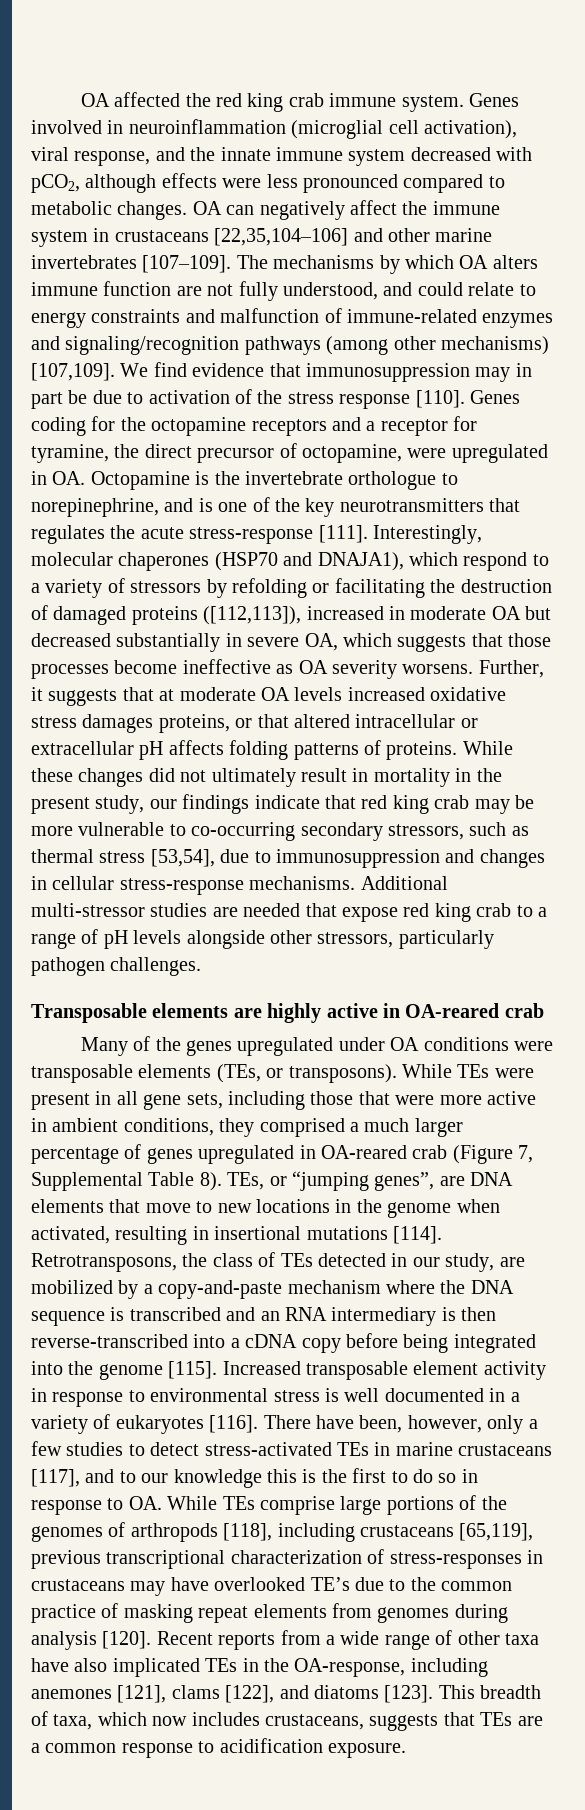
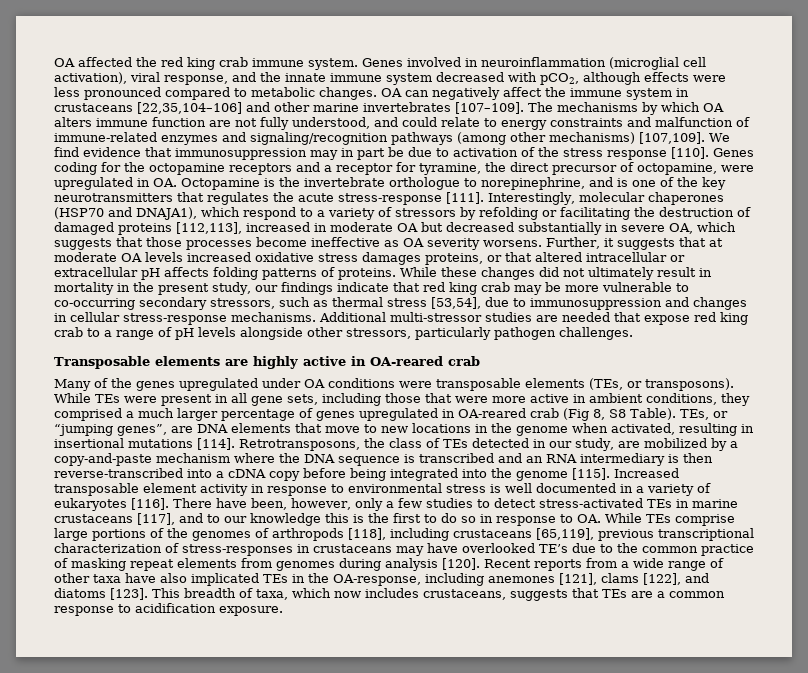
[203,606,302,625] ([112,113]), -> [176,222,242,234] [112,113],
[452,1145,534,1164] [31,1172,222,1191] (Figure 7, Supplemental Table 8). -> [563,408,676,421] (Fig 8, S8 Table).

